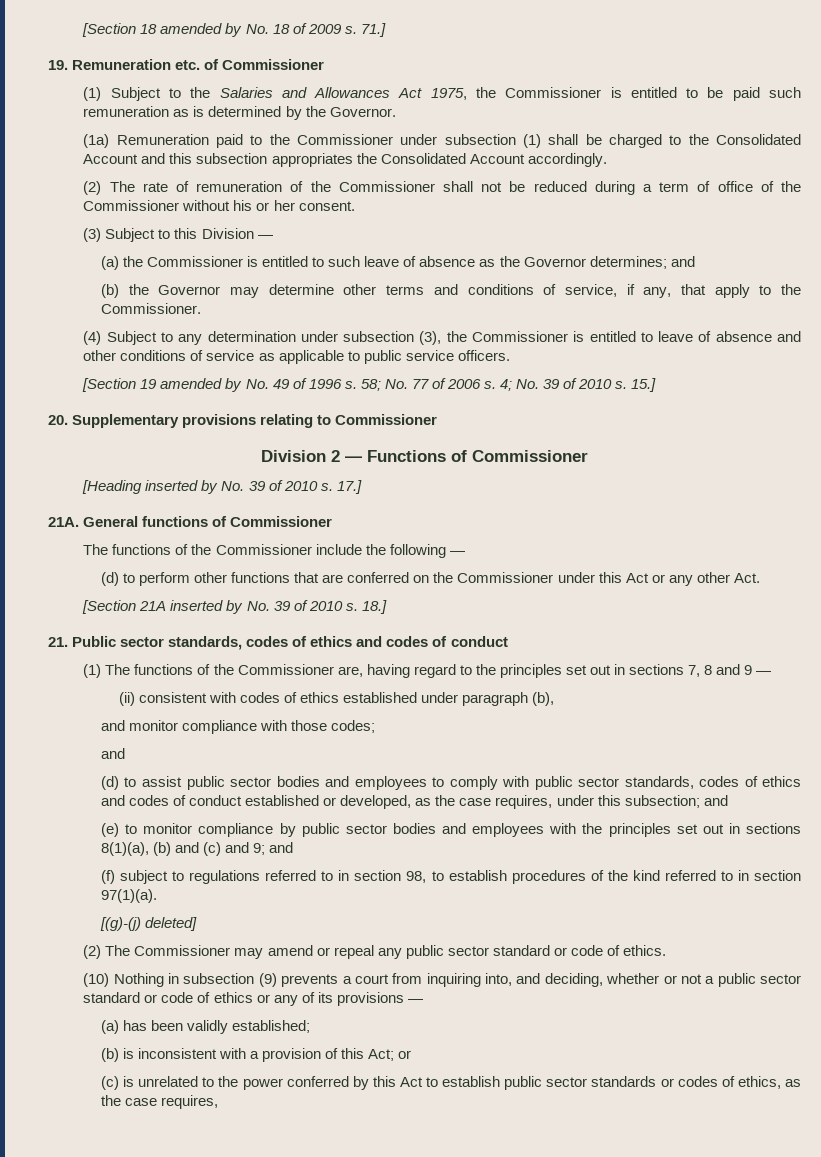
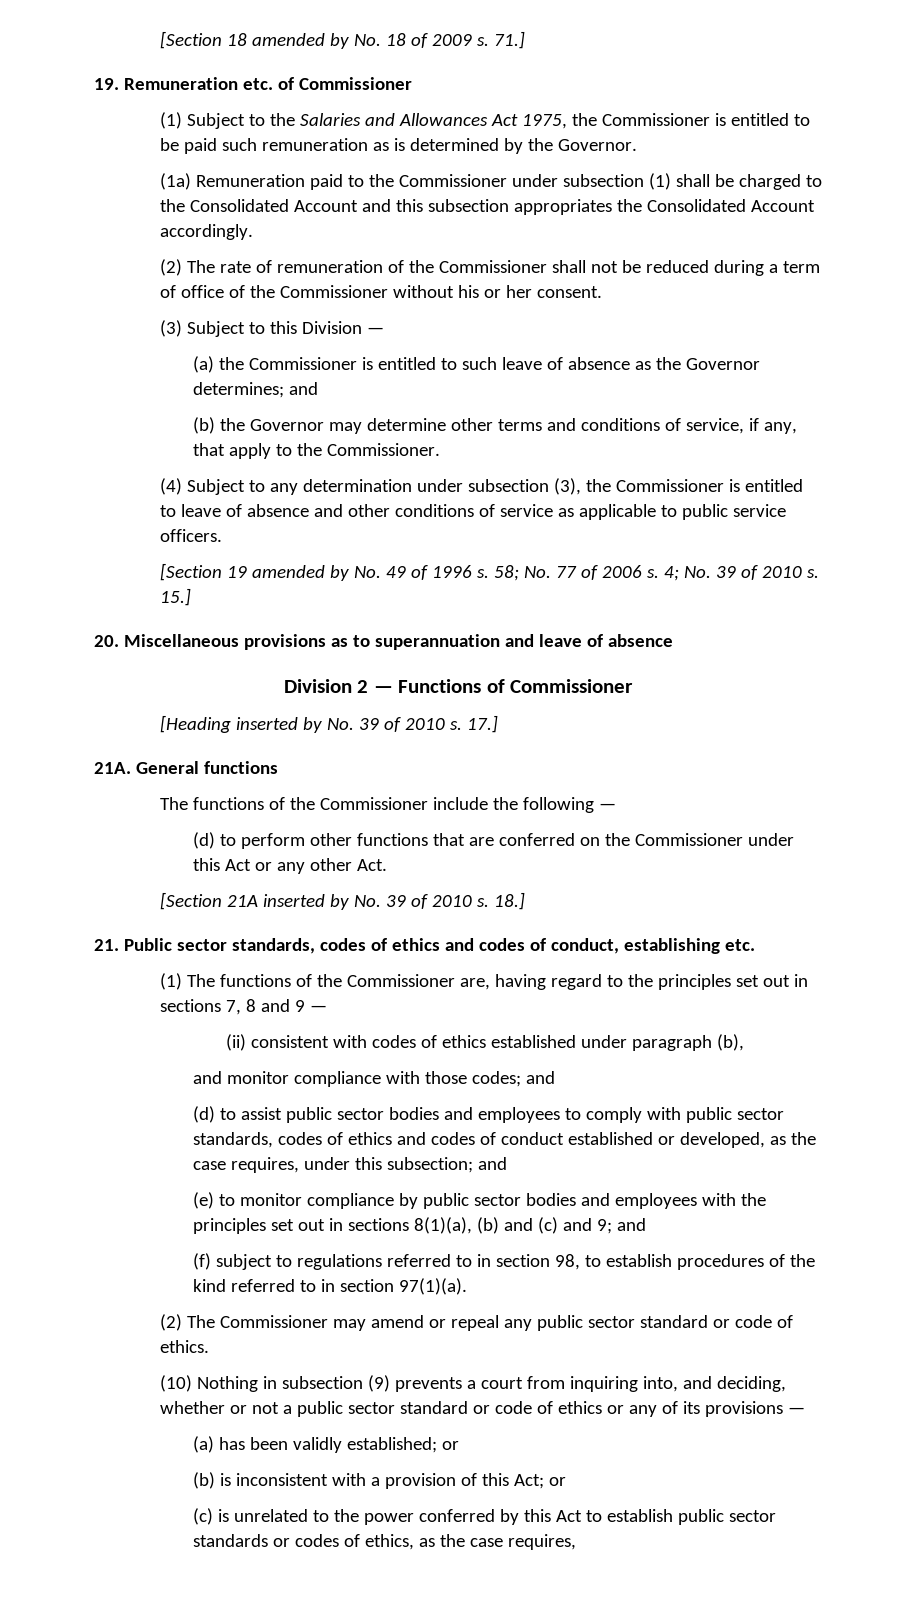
[72,414,438,428] Supplementary provisions relating to Commissioner -> [123,634,673,650] Miscellaneous provisions as to superannuation and leave of absence
[212,516,333,527] of Commissioner -> (278, 767) none
[450,636,508,647] conduct -> [550,938,755,954] conduct, establishing etc.
(376, 726) // -> (521, 1079) none
[99,917,198,931] // [(g)-(j) deleted] -> (467, 1286) none
(311, 1026) none -> [441,1441,459,1450] or

